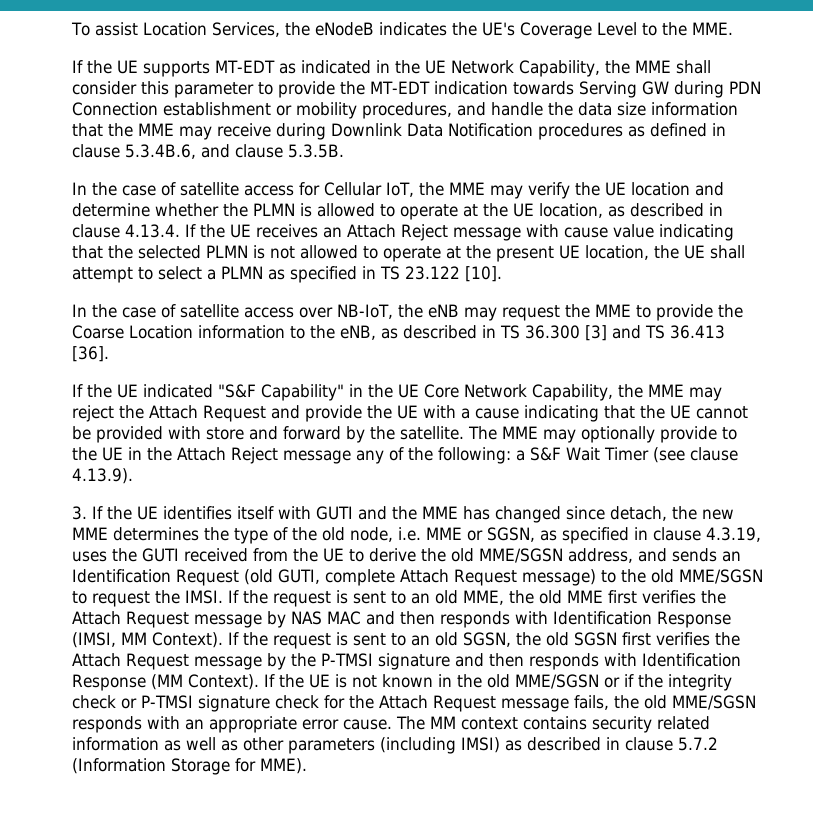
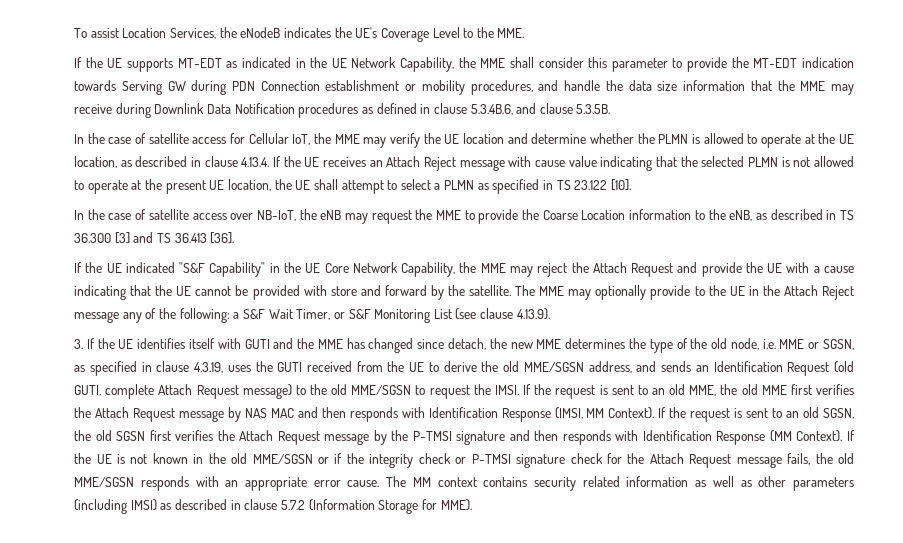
[604,447,650,461] Timer -> [296,309,452,323] Timer, or S&F Monitoring List

